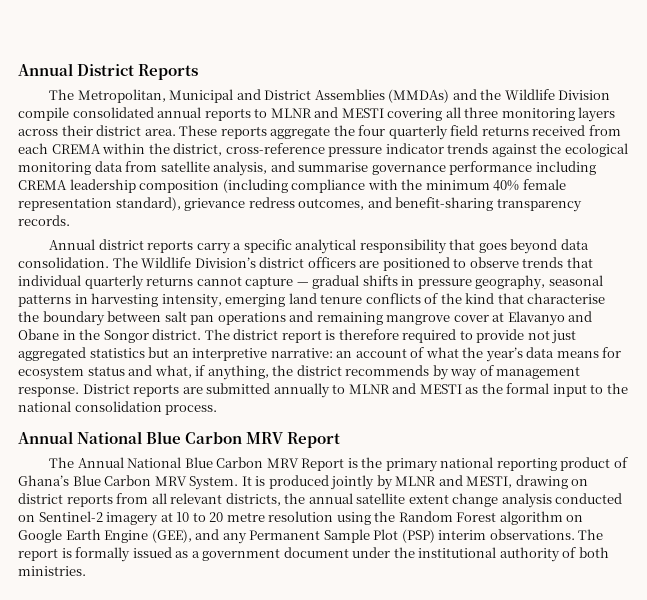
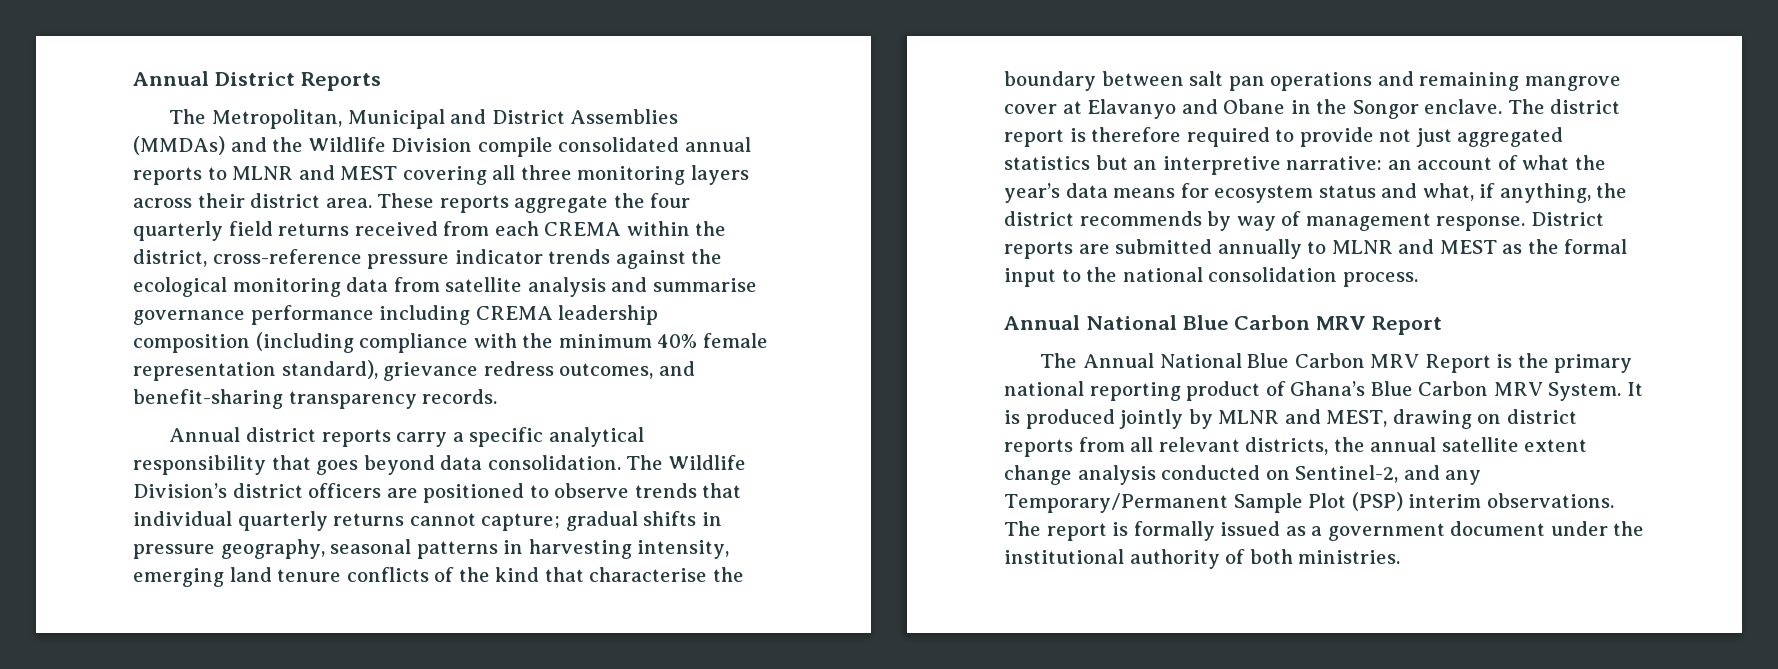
[341,108,384,118] MESTI -> [340,166,398,180] MEST
[213,161,268,176] analysis, -> [527,277,606,297] analysis
[245,276,309,289] capture — -> [481,513,561,531] capture;
[152,329,202,340] district. -> [1424,99,1503,114] enclave.
[419,384,462,394] MESTI -> [1439,240,1497,254] MEST
[466,476,513,488] MESTI, -> [1326,410,1388,427] MEST,
[38,511,584,526] [18,529,192,543] Sentinel-2 imagery at 10 to 20 metre resolution using the Random Forest algorithm on Google Earth Engine (GEE), -> [1295,465,1399,483] Sentinel-2,
[249,530,321,540] Permanent -> [1004,493,1228,513] Temporary/Permanent

